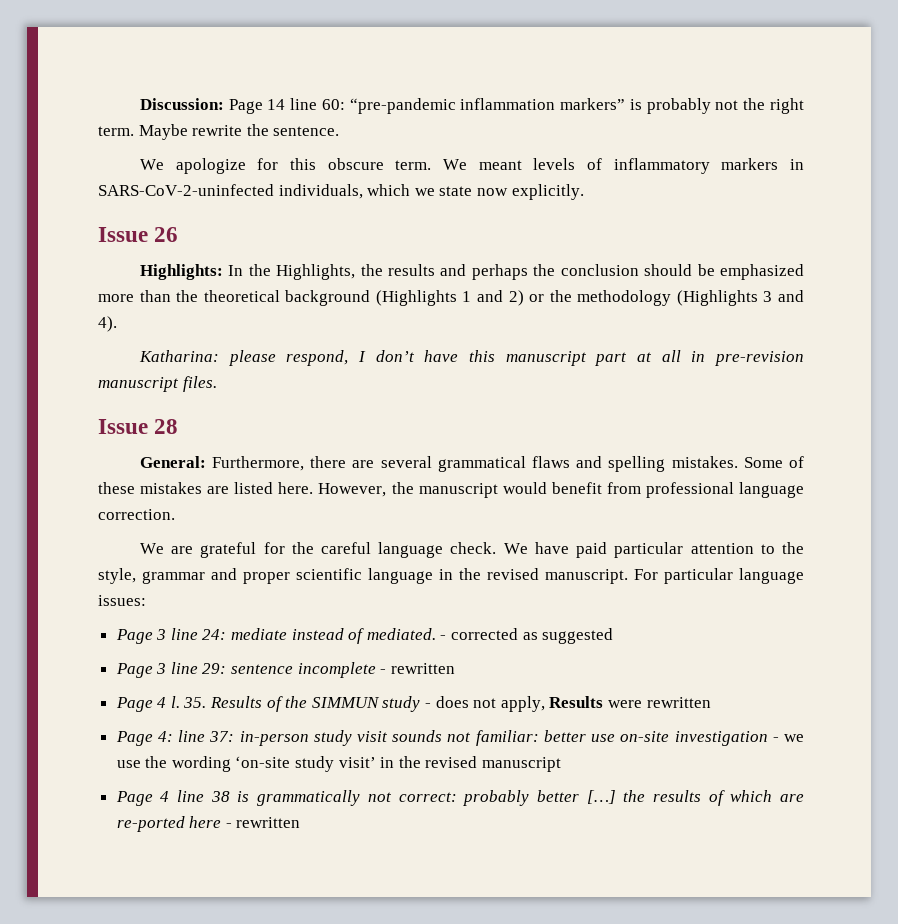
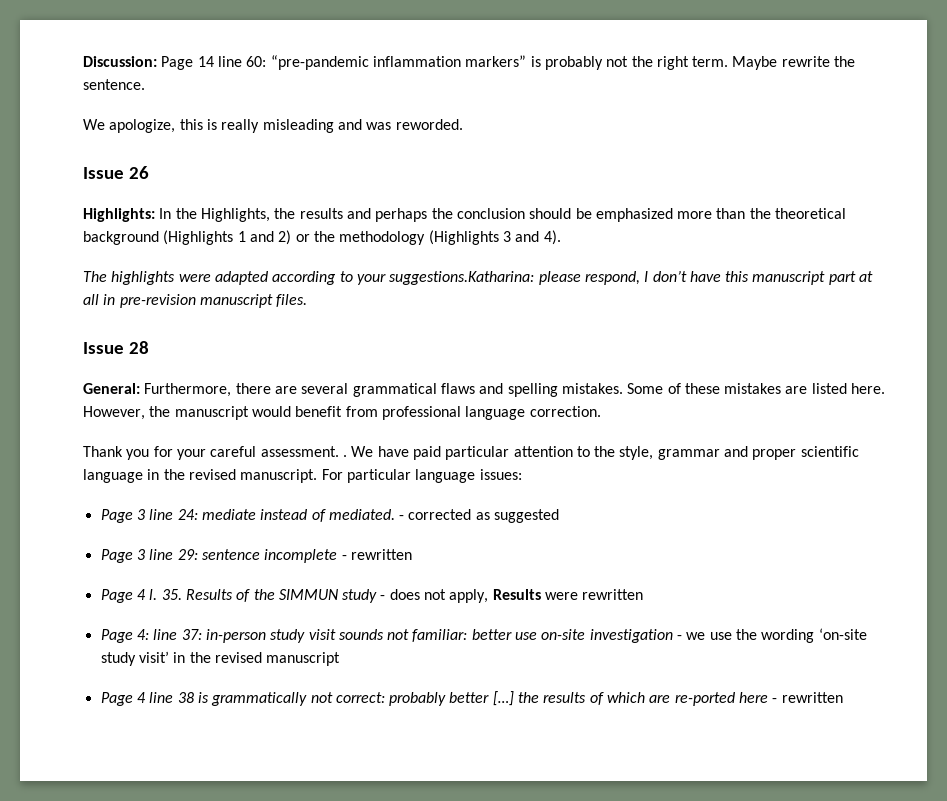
[175,158,804,174] [98,184,584,200] apologize for this obscure term. We meant levels of inflammatory markers in SARS-CoV-2-uninfected individuals, which we state now explicitly. -> [109,119,463,133] apologize, this is really misleading and was reworded.
[138,350,219,362] Katharina: -> [83,271,535,285] The highlights were adapted according to your suggestions.Katharina:
[139,542,497,558] We are grateful for the careful language check. -> [83,446,347,460] Thank you for your careful assessment. .

